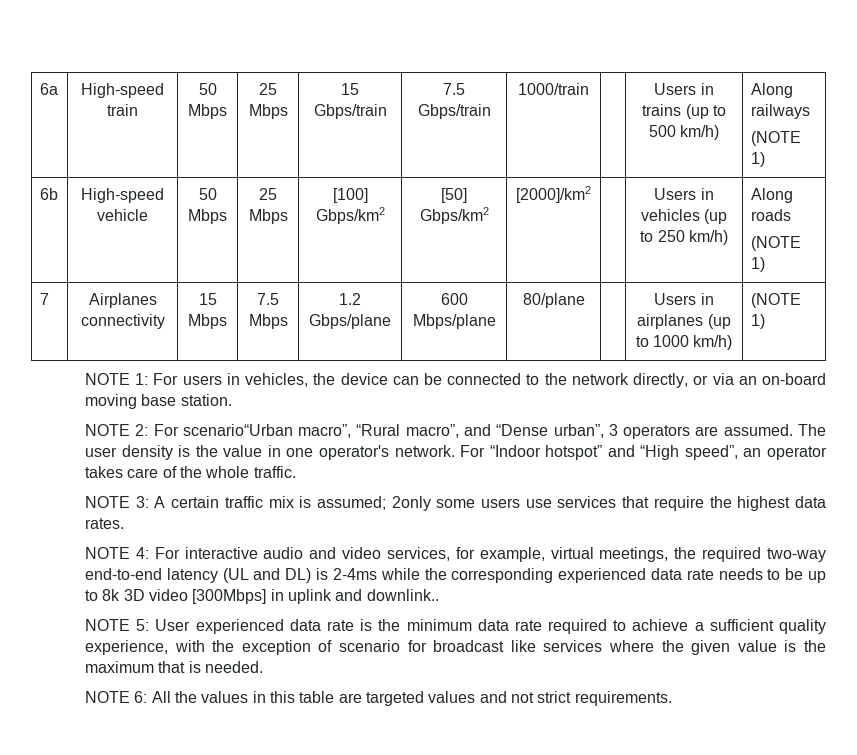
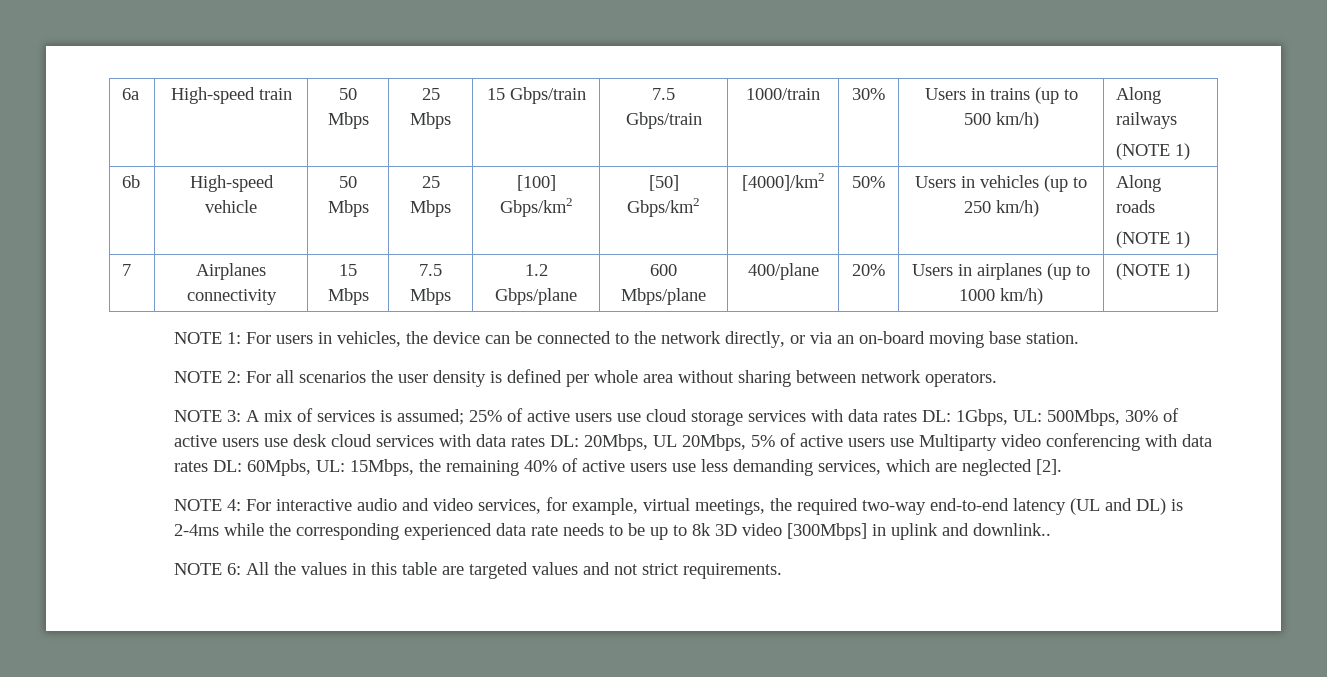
(589, 89) none -> [852,88,885,100] 30%
[516,186,591,203] [2000]/km2 | -> [741,173,825,191] [852,176,885,188] [4000]/km2 | 50%
[522,293,585,308] 80/plane | -> [747,263,819,280] [852,264,885,276] 400/plane | 20%
[182,424,826,439] [85,445,828,460] [85,466,296,478] [85,496,826,511] [85,518,125,529] scenario“Urban macro”, “Rural macro”, and “Dense urban”, 3 operators are assumed. The user density is the value in one operator's network. For “Indoor hotspot” and “High speed”, an operator takes care of the whole traffic. // NOTE 3: A certain traffic mix is assumed; 2only some users use services that require the highest data rates. -> [276,369,998,387] [174,408,1180,426] [174,433,1213,451] [174,458,1063,476] all scenarios the user density is defined per whole area without sharing between network operators. // NOTE 3: A mix of services is assumed; 25% of active users use cloud storage services with data rates DL: 1Gbps, UL: 500Mbps, 30% of active users use desk cloud services with data rates DL: 20Mbps, UL 20Mbps, 5% of active users use Multiparty video conferencing with data rates DL: 60Mpbs, UL: 15Mbps, the remaining 40% of active users use less demanding services, which are neglected [2].
[85,619,827,634] [85,640,827,655] [85,661,263,673] // NOTE 5: User experienced data rate is the minimum data rate required to achieve a sufficient quality experience, with the exception of scenario for broadcast like services where the given value is the maximum that is needed. -> (1052, 529) none

